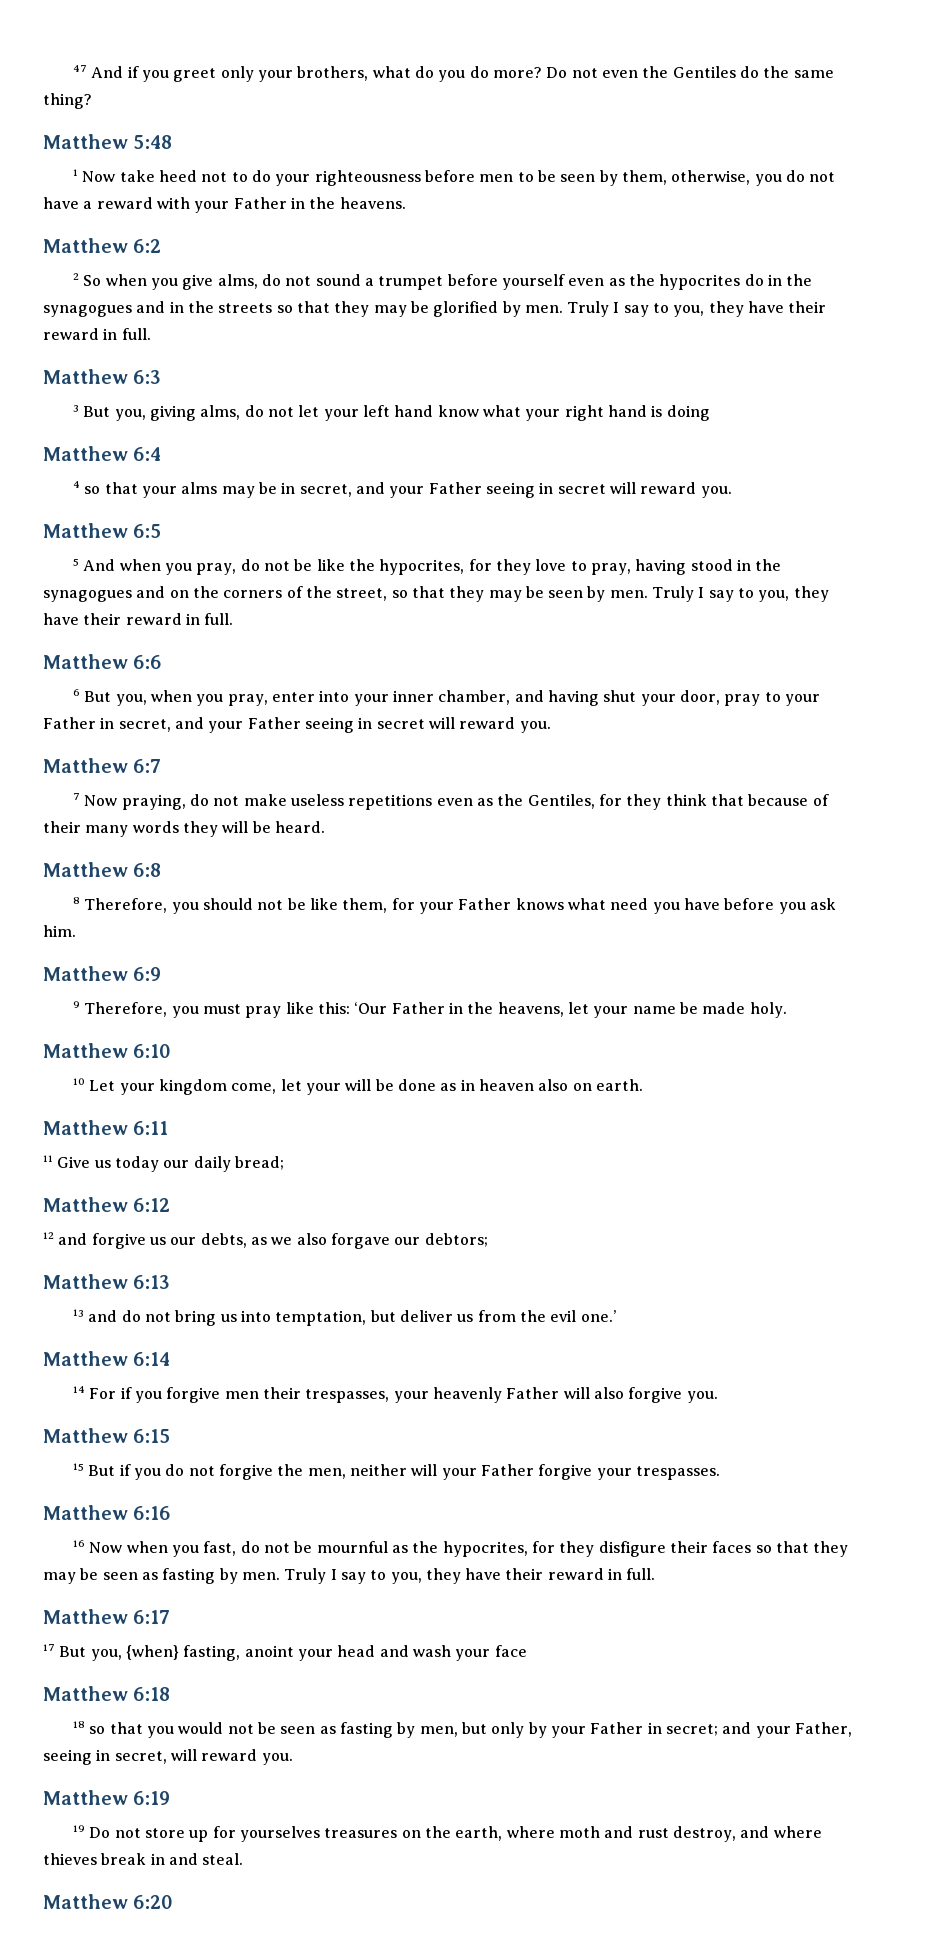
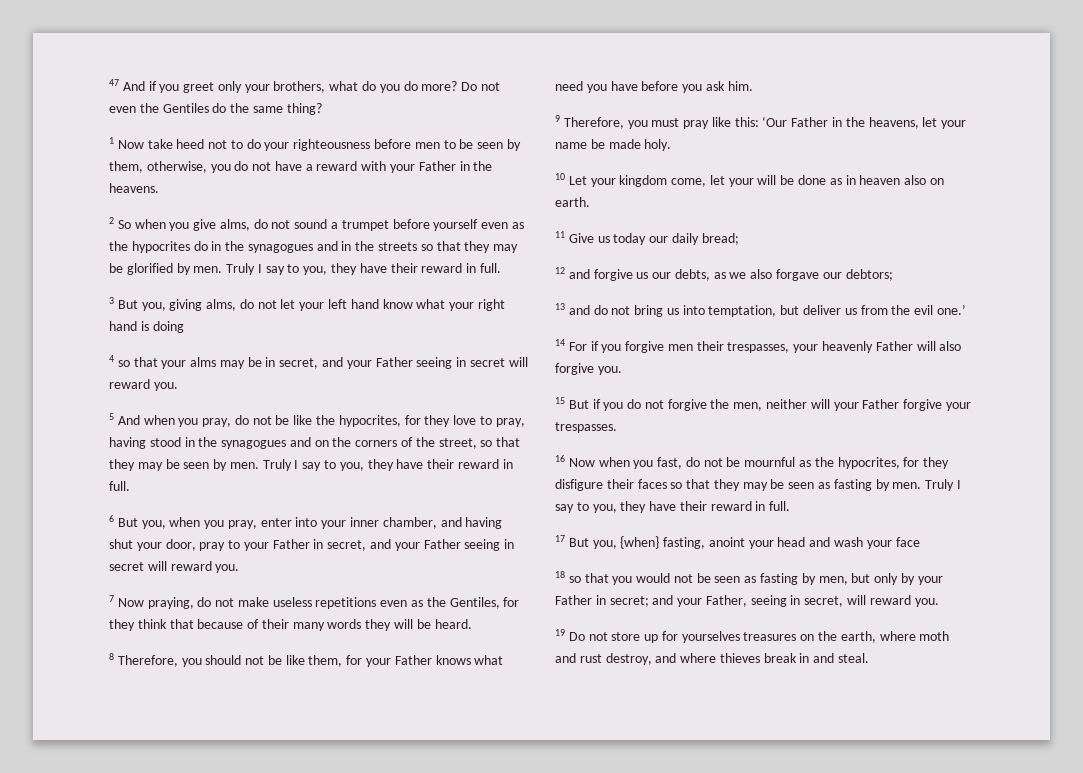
[43,134,173,149] // Matthew 5:48 -> (322, 109) none
[43,238,162,253] // Matthew 6:2 -> (159, 188) none
[43,369,162,384] // Matthew 6:3 -> (501, 268) none
[43,446,162,461] // Matthew 6:4 -> (184, 327) none
[43,523,162,538] // Matthew 6:5 -> (178, 386) none
[43,654,162,669] // Matthew 6:6 -> (130, 486) none
[43,758,162,773] // Matthew 6:7 -> (240, 568) none
[43,862,162,877] // Matthew 6:8 -> (472, 624) none
[43,966,162,981] // Matthew 6:9 -> (753, 86) none
[43,1043,172,1058] // Matthew 6:10 -> (672, 145) none
[43,1120,169,1135] // Matthew 6:11 -> (590, 202) none
[43,1197,171,1212] // Matthew 6:12 -> (739, 239) none
[43,1274,171,1289] // Matthew 6:13 -> (893, 275) none
[43,1351,171,1366] // Matthew 6:14 -> (966, 310) none
[43,1428,171,1443] // Matthew 6:15 -> (622, 370) none
[43,1505,171,1520] // Matthew 6:16 -> (617, 427) none
[43,1609,171,1624] // Matthew 6:17 -> (791, 506) none
[43,1686,171,1701] // Matthew 6:18 -> (920, 542) none
[43,1790,171,1805] // Matthew 6:19 -> (939, 602) none
[43,1894,174,1909] // Matthew 6:20 -> (870, 658) none

